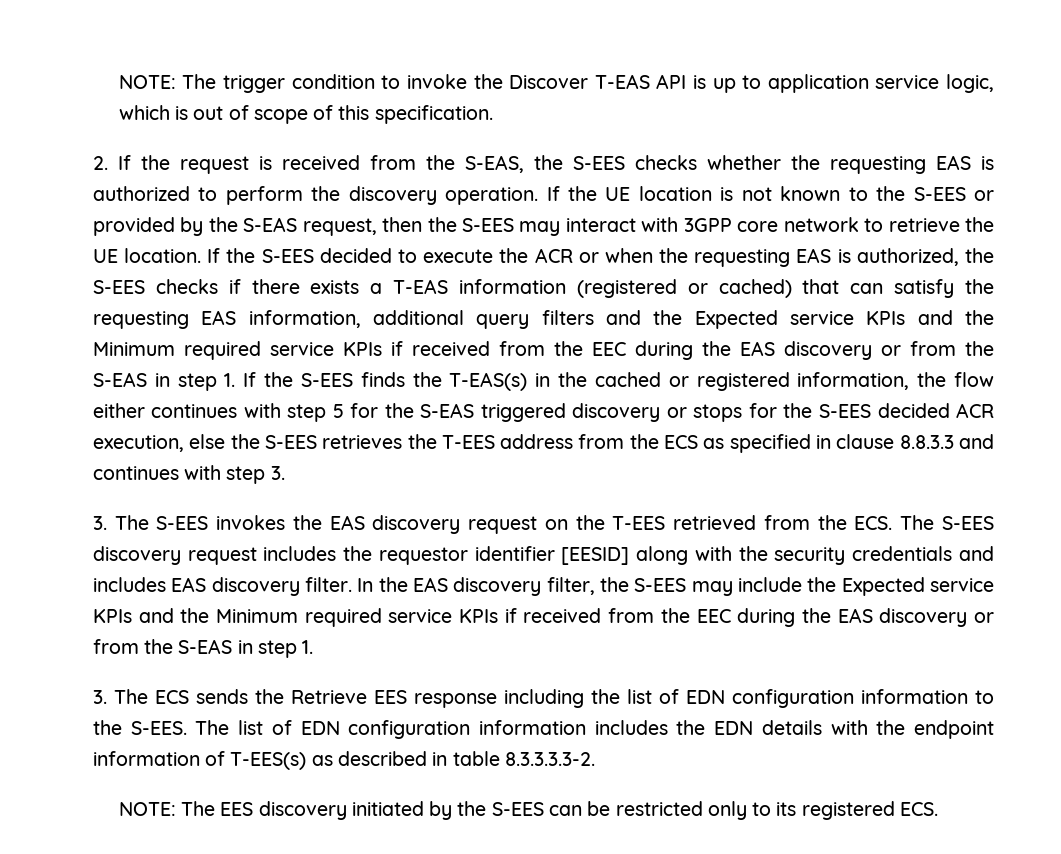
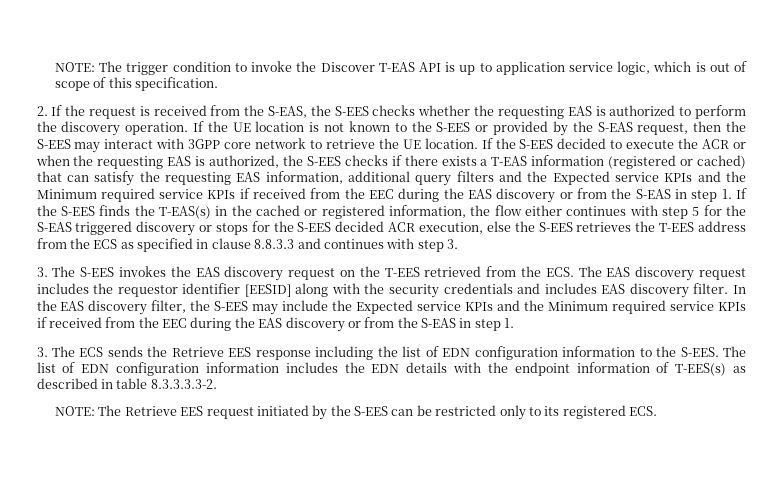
[941,516,994,530] S-EES -> [606,267,631,277] EAS
[220,801,347,820] EES discovery -> [124,406,254,419] Retrieve EES request

